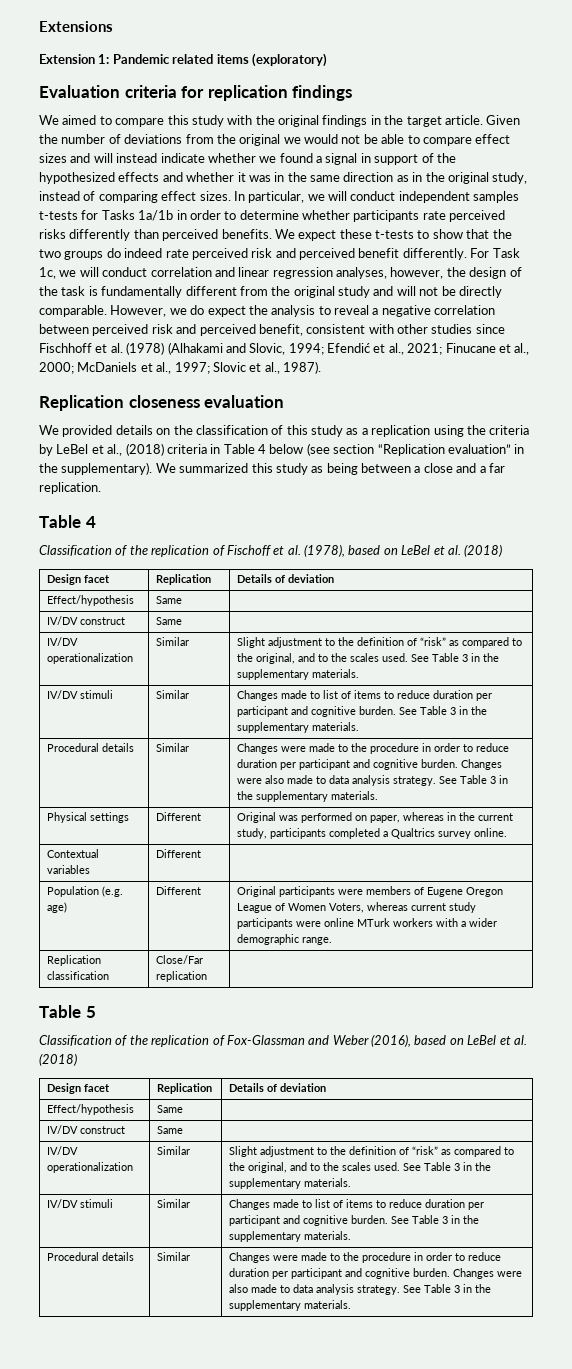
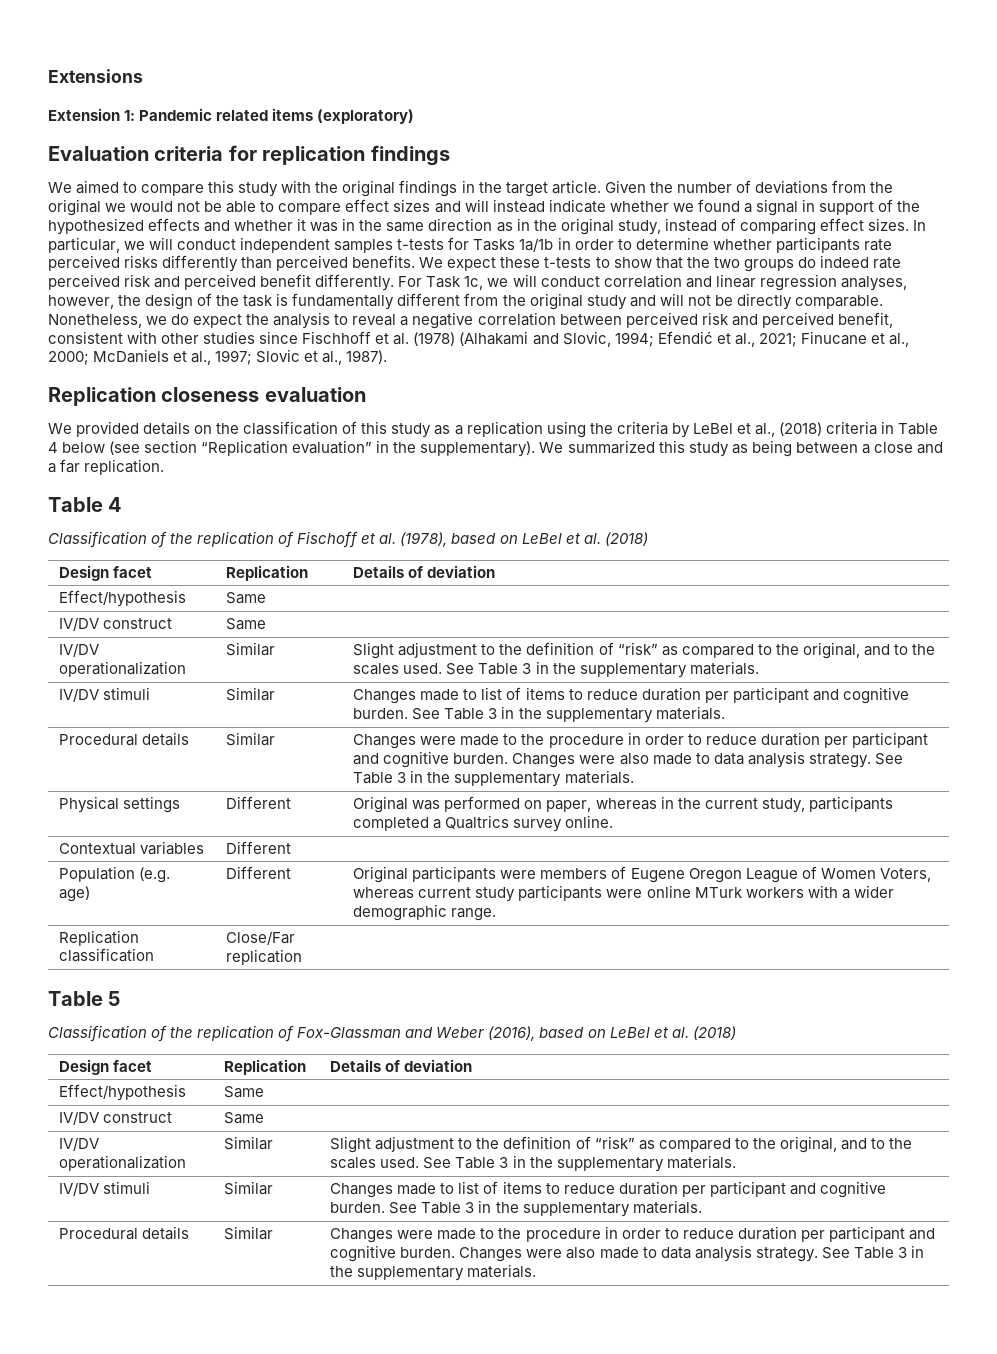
[110,305,167,317] However, -> [48,314,142,328] Nonetheless,

